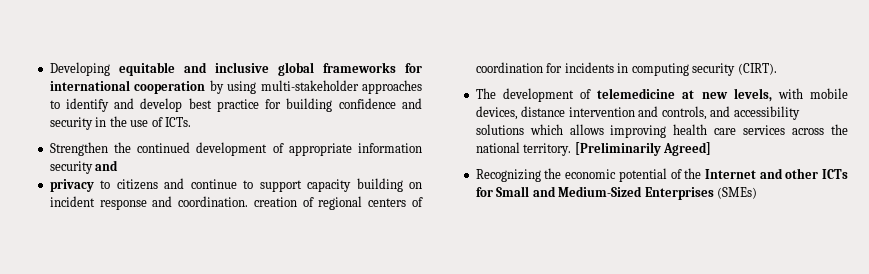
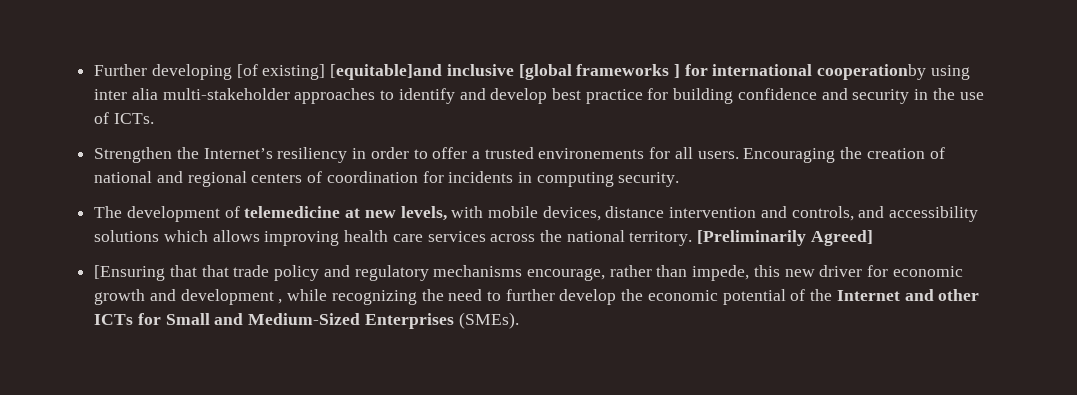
[49,62,422,76] [49,80,257,94] Developing equitable and inclusive global frameworks for international cooperation by using -> [94,64,970,80] [94,88,158,100] Further developing [of existing] [equitable]and inclusive [global frameworks ] for international cooperationby using inter alia
[137,142,422,156] [49,160,119,174] [49,178,422,192] [49,196,314,210] continued development of appropriate information security and // privacy to citizens and continue to support capacity building on incident response and coordination. creation of -> [203,147,945,163] [94,171,183,183] Internet’s resiliency in order to offer a trusted environements for all users. Encouraging the creation of national and
[692,63,777,76] security (CIRT). -> [618,172,680,187] security.
[475,169,541,182] Recognizing -> [94,265,963,281] [94,289,617,305] [Ensuring that that trade policy and regulatory mechanisms encourage, rather than impede, this new driver for economic growth and development , while recognizing the need to further develop
[717,187,758,199] (SMEs) -> [458,312,519,329] (SMEs).

